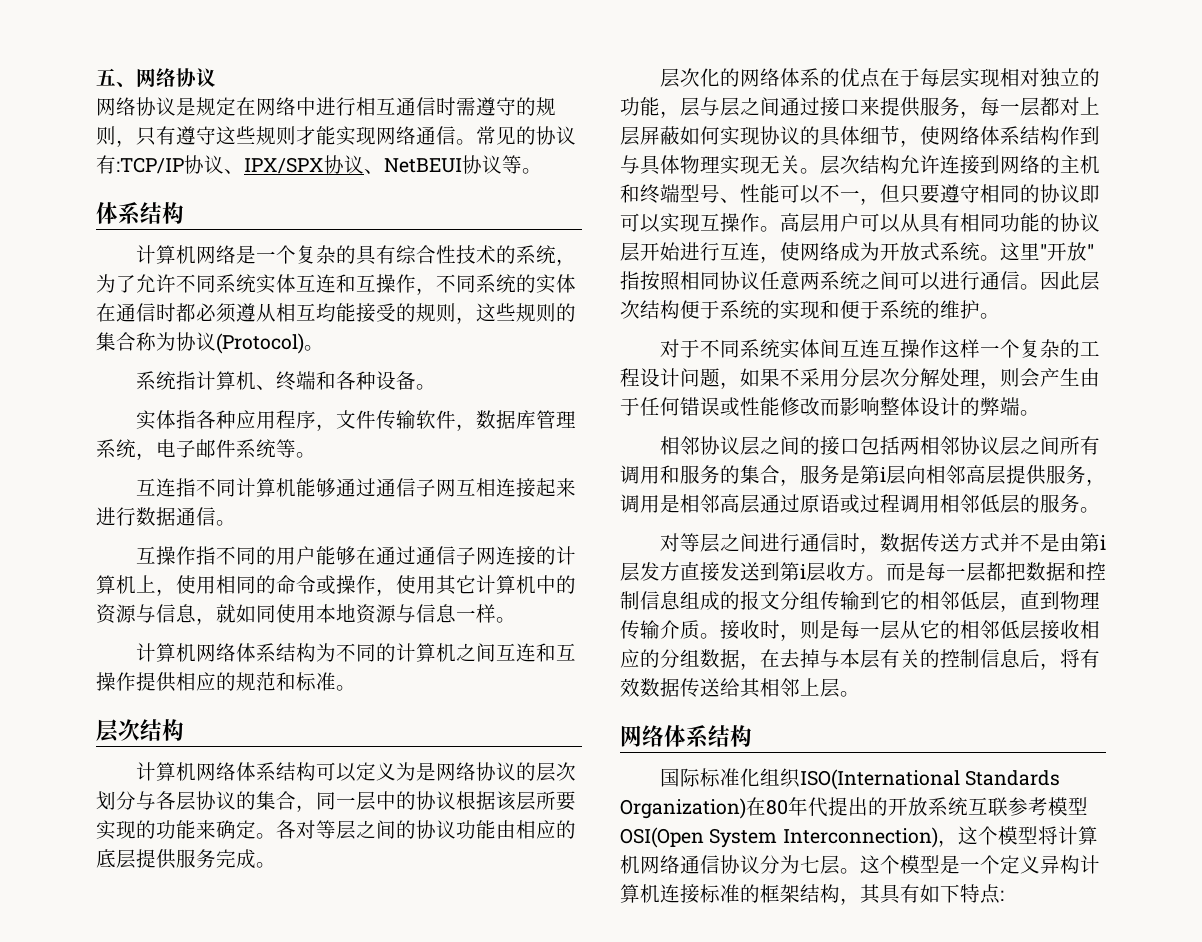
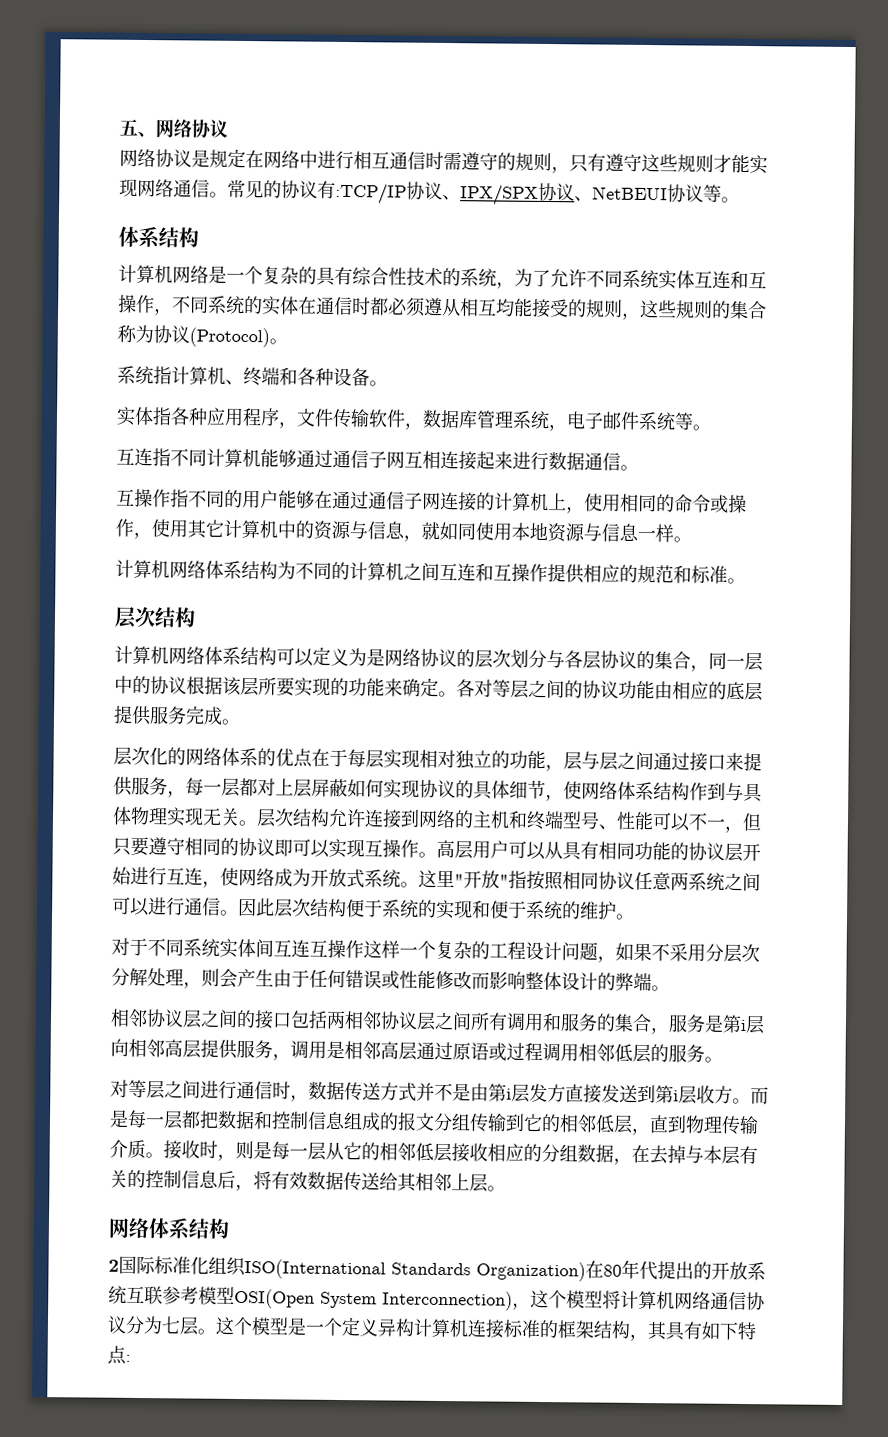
(752, 736) none -> [108,1259,119,1272] 2

